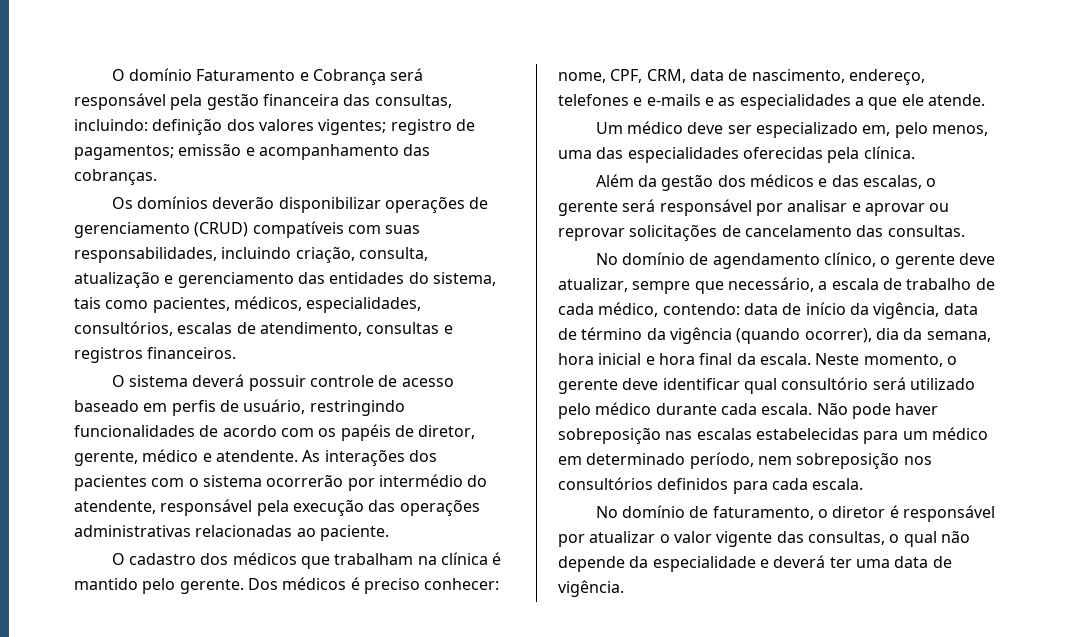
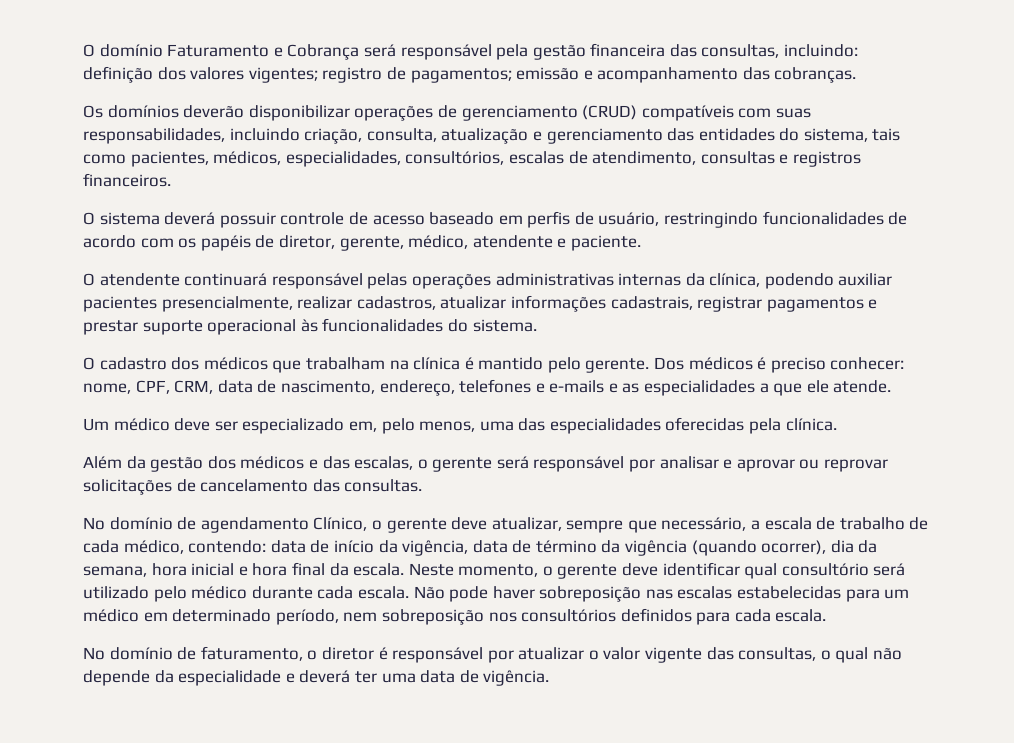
[142,449,437,466] [74,474,488,491] [74,499,480,516] [74,525,389,541] médico e atendente. As interações dos pacientes com o sistema ocorrerão por intermédio do atendente, responsável pela execução das operações administrativas relacionadas ao paciente. -> [408,235,641,251] [83,273,893,289] [83,295,878,312] [83,318,537,335] médico, atendente e paciente. // O atendente continuará responsável pelas operações administrativas internas da clínica, podendo auxiliar pacientes presencialmente, realizar cadastros, atualizar informações cadastrais, registrar pagamentos e prestar suporte operacional às funcionalidades do sistema.
[824,252,877,267] clínico, -> [313,517,368,531] Clínico,

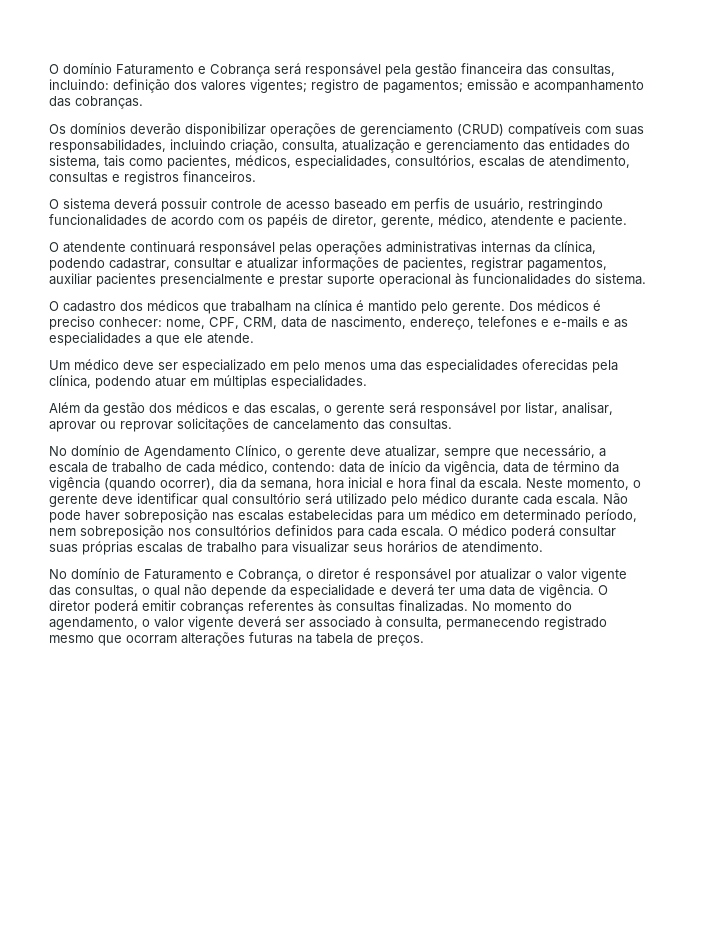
[838,273,893,286] [83,295,864,312] auxiliar pacientes presencialmente, realizar cadastros, atualizar informações cadastrais, registrar pagamentos -> [109,257,607,271] [49,273,263,287] cadastrar, consultar e atualizar informações de pacientes, registrar pagamentos, auxiliar pacientes presencialmente
[348,418,476,434] em, pelo menos, -> [270,360,366,373] em pelo menos
[785,418,837,431] clínica. -> [49,375,367,389] clínica, podendo atuar em múltiplas especialidades.
[659,456,733,469] analisar e -> [525,402,613,415] listar, analisar,
[200,517,309,533] agendamento -> [144,446,231,459] Agendamento
[83,646,303,661] // No domínio de faturamento, -> [448,525,616,539] [49,541,543,555] [49,568,302,582] O médico poderá consultar suas próprias escalas de trabalho para visualizar seus horários de atendimento. // No domínio de Faturamento e Cobrança,
(550, 678) none -> [598,585,608,595] [49,600,572,614] [49,616,607,630] [49,632,424,646] O diretor poderá emitir cobranças referentes às consultas finalizadas. No momento do agendamento, o valor vigente deverá ser associado à consulta, permanecendo registrado mesmo que ocorram alterações futuras na tabela de preços.

